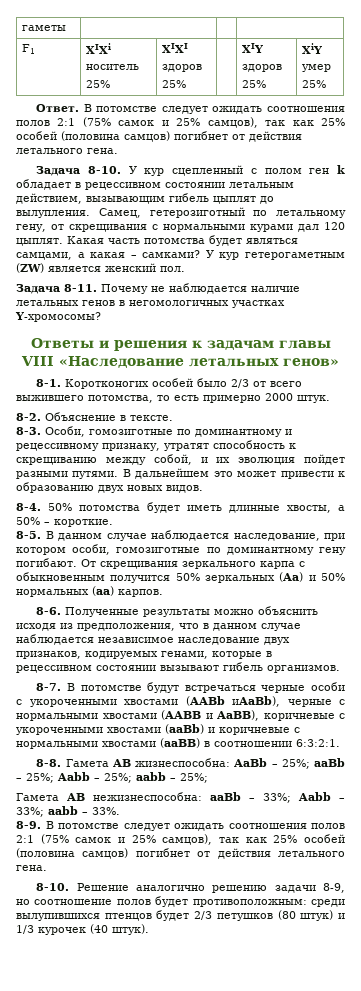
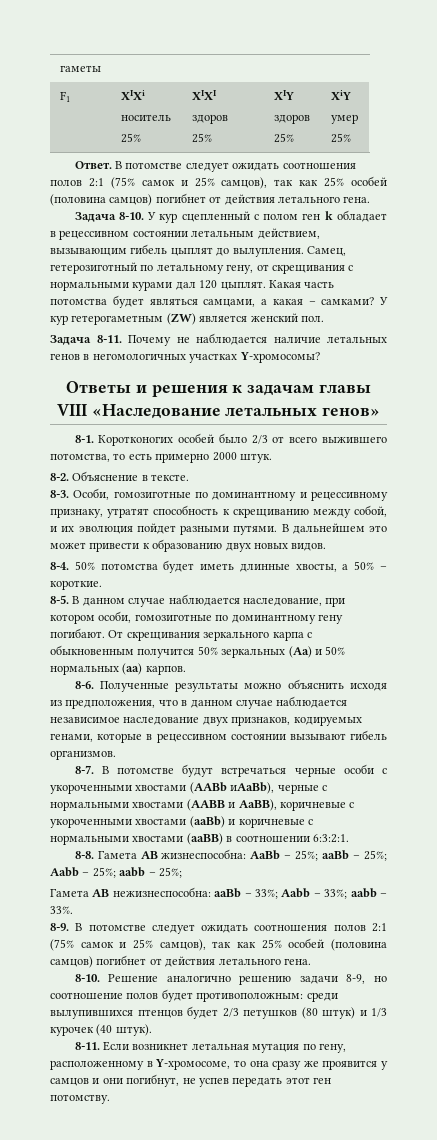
(149, 929) none -> [74,1041,346,1053] [50,1059,388,1070] [50,1074,331,1087] [50,1094,110,1104] // 8-11. Если возникнет летальная мутация по гену, расположенному в Y-хромосоме, то она сразу же проявится у самцов и они погибнут, не успев передать этот ген потомству.

